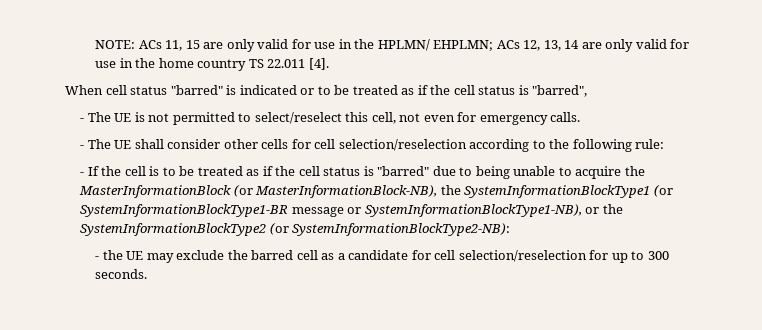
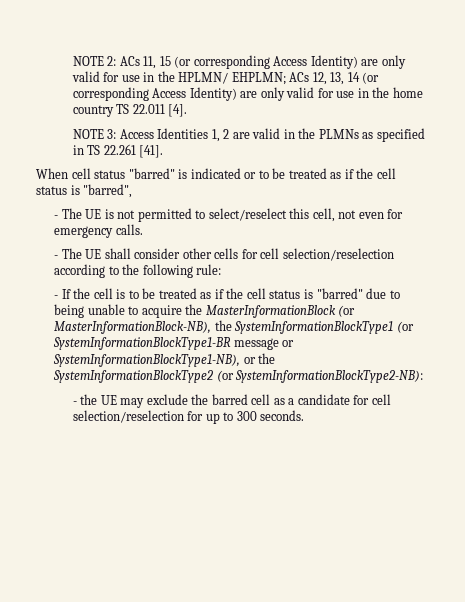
[95,40,136,49] NOTE: -> [72,56,117,66] NOTE 2:
(200, 44) none -> [174,55,358,69] (or corresponding Access Identity)
(580, 44) none -> [362,72,380,84] [72,87,237,101] (or corresponding Access Identity)
(329, 64) none -> [72,128,425,142] [72,144,164,158] // NOTE 3: Access Identities 1, 2 are valid in the PLMNs as specified in TS 22.261 [41].

